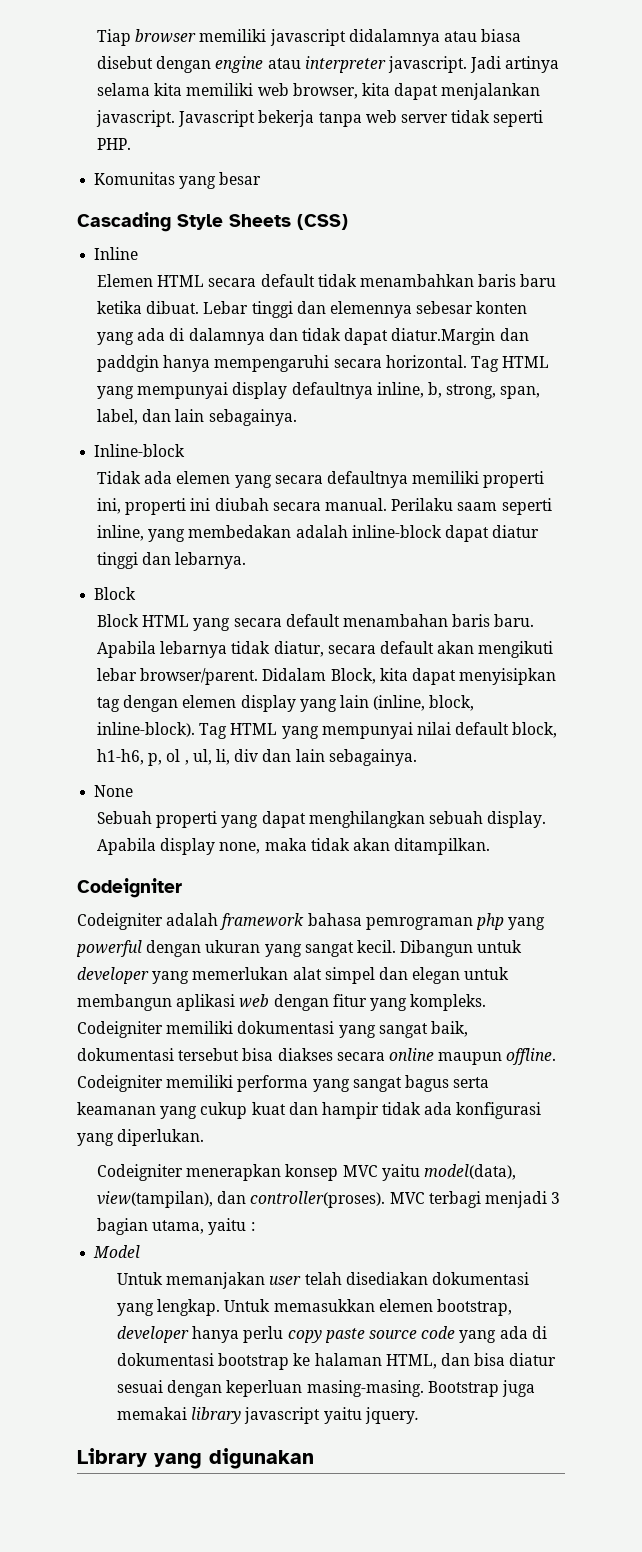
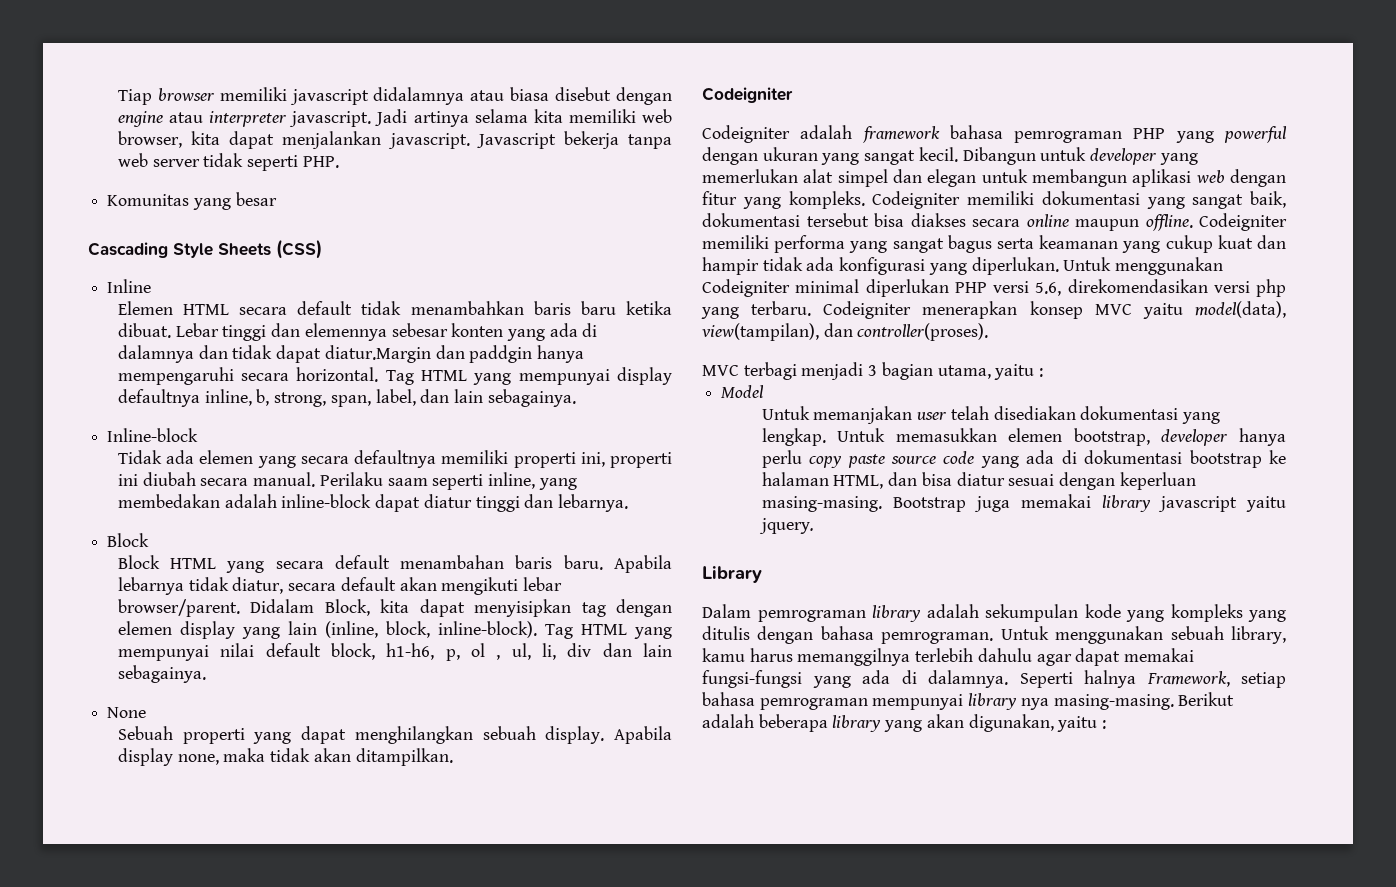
[475,913,504,930] php -> [1133,128,1166,139] PHP
(205, 1137) // -> [1063,257,1224,275] [702,279,1286,297] [701,301,812,319] Untuk menggunakan Codeigniter minimal diperlukan PHP versi 5.6, direkomendasikan versi php yang terbaru.
(386, 1199) none -> (989, 332) //
[154,1448,314,1469] yang digunakan -> [702,604,1286,622] [702,626,1286,644] [702,648,1195,666] [702,670,1286,688] [702,692,1235,710] [702,714,1107,732] // Dalam pemrograman library adalah sekumpulan kode yang kompleks yang ditulis dengan bahasa pemrograman. Untuk menggunakan sebuah library, kamu harus memanggilnya terlebih dahulu agar dapat memakai fungsi-fungsi yang ada di dalamnya. Seperti halnya Framework, setiap bahasa pemrograman mempunyai library nya masing-masing. Berikut adalah beberapa library yang akan digunakan, yaitu :

